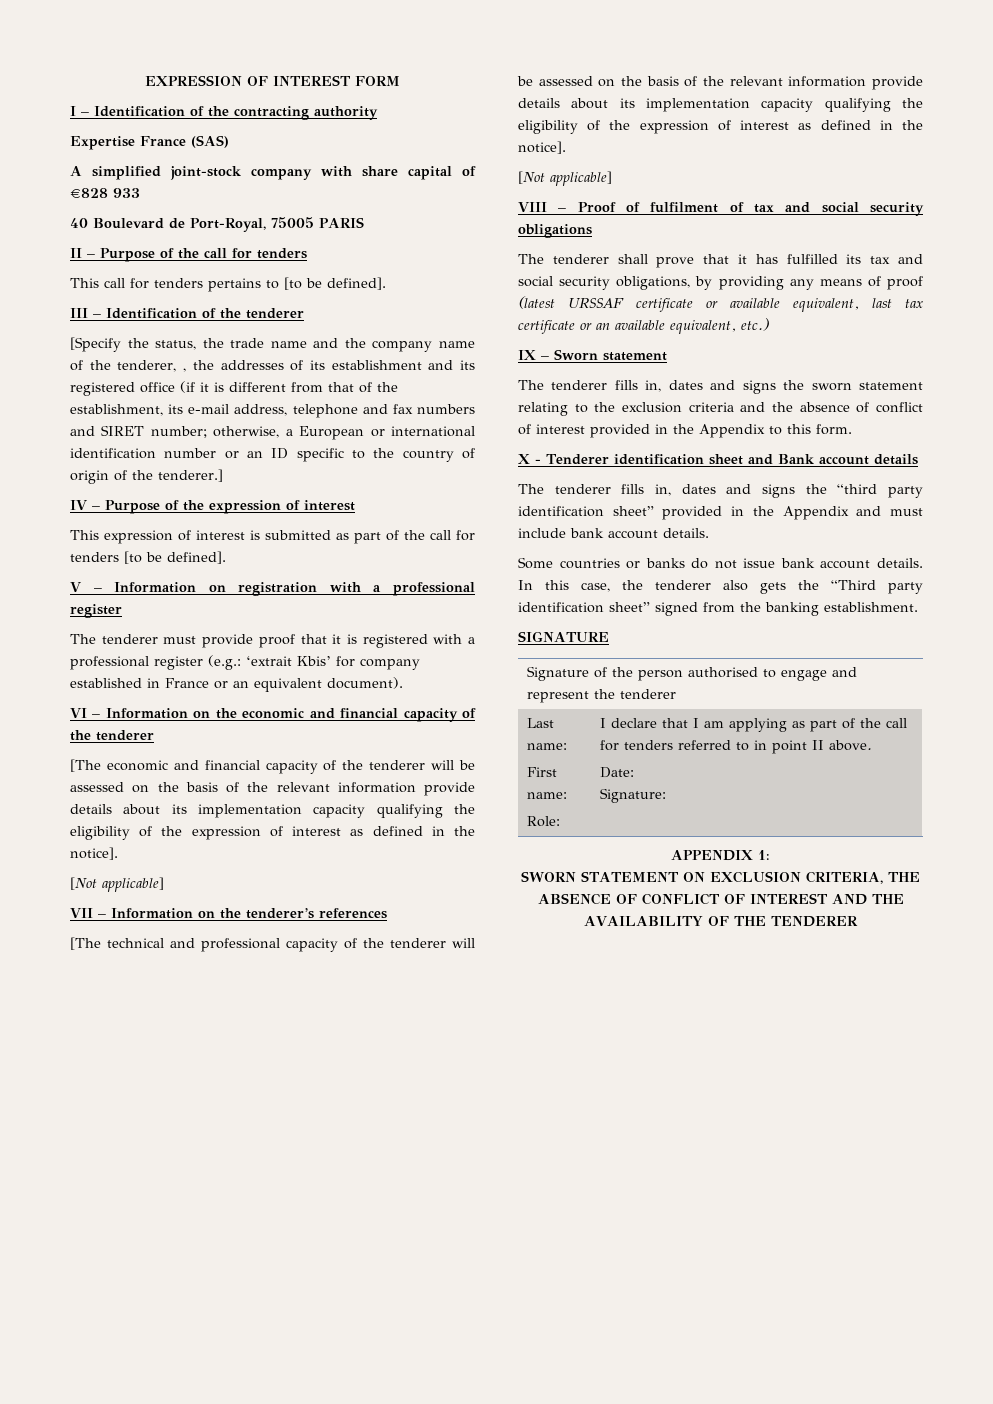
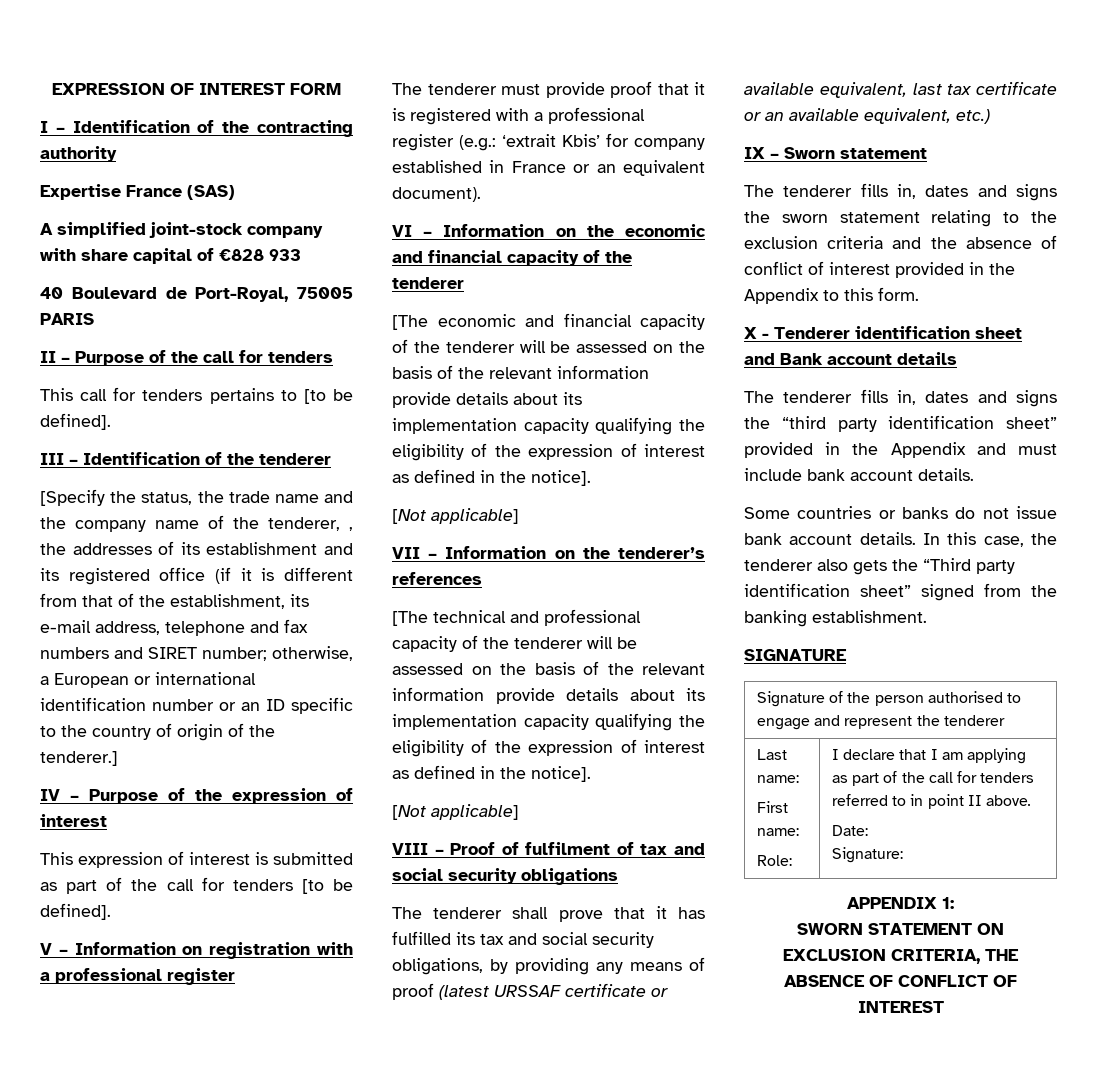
[831,894,904,905] [584,916,858,927] AND THE AVAILABILITY OF THE TENDERER -> (944, 1007) none

